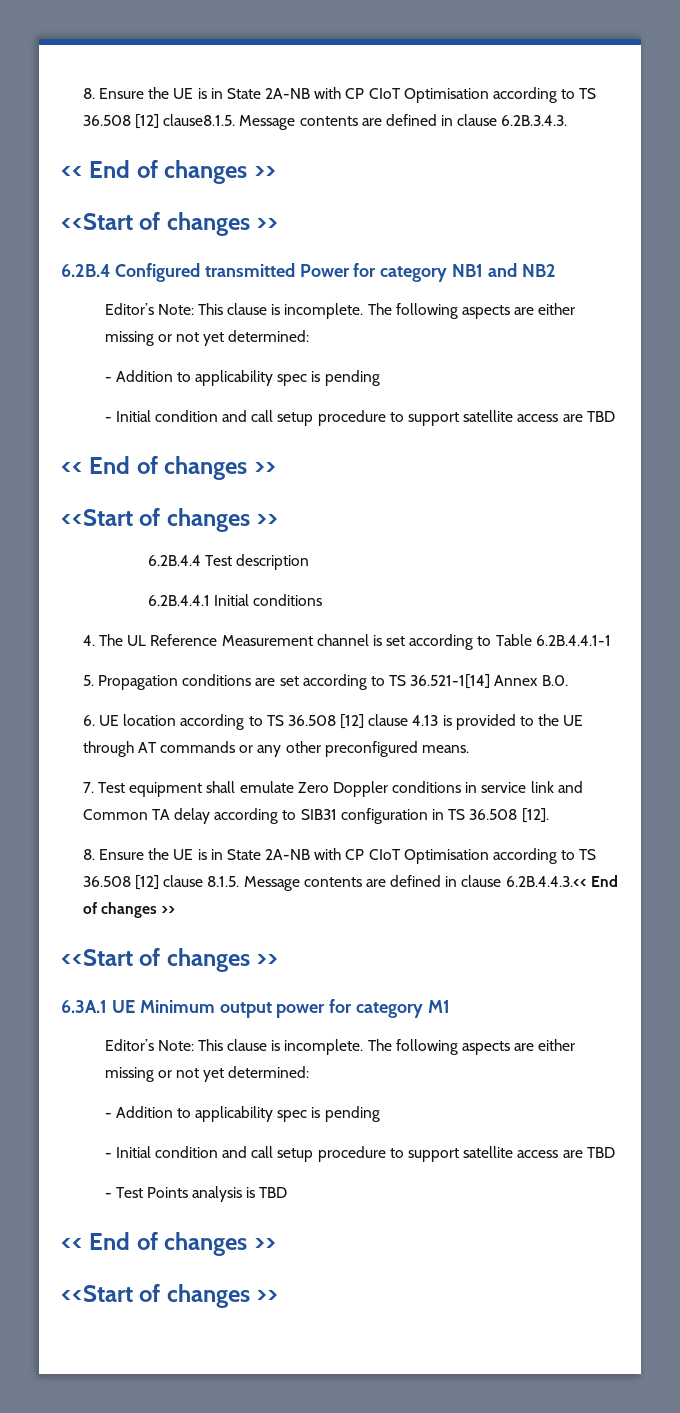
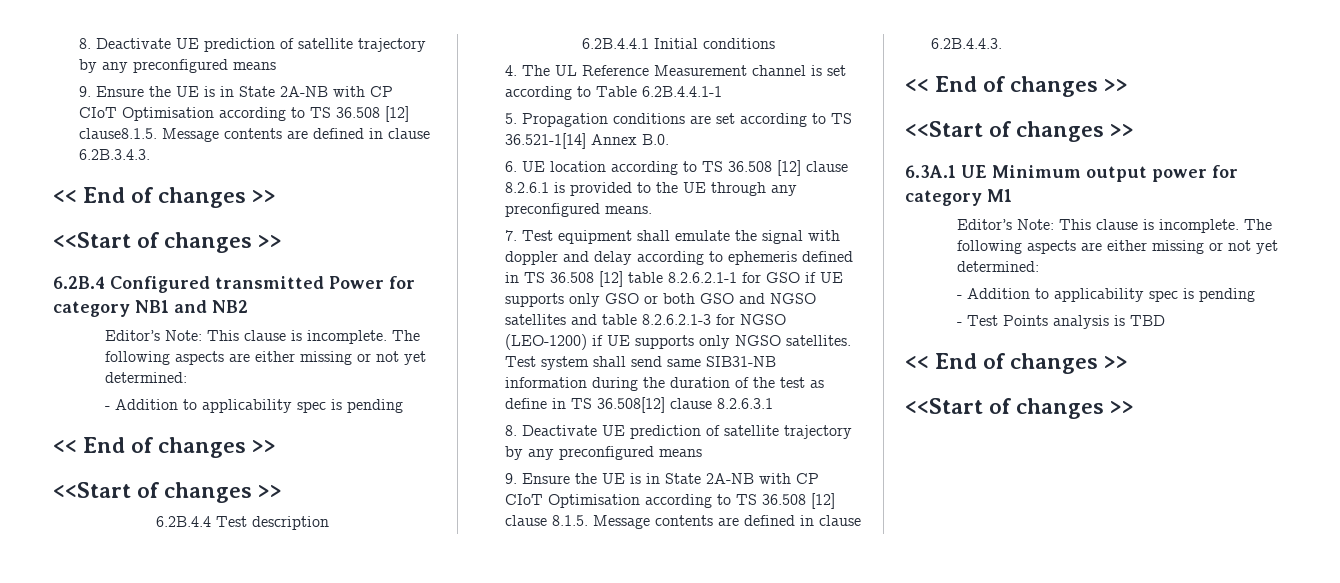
[82,88,95,99] 8. -> [78,38,426,52] [78,59,276,73] [78,86,91,97] 8. Deactivate UE prediction of satellite trajectory by any preconfigured means // 9.
[104,410,615,426] // - Initial condition and call setup procedure to support satellite access are TBD -> (403, 406) none
[412,715,439,726] 4.13 -> [504,182,549,193] 8.2.6.1
[137,741,321,757] AT commands or any other -> [770,185,797,196] any
[297,781,583,797] [82,809,170,820] Zero Doppler conditions in service link and Common TA -> [734,230,840,244] [504,251,589,265] the signal with doppler and
[300,808,428,824] SIB31 configuration -> [727,251,853,265] ephemeris defined
[521,808,549,823] [82,849,95,860] [12]. // 8. -> [598,271,843,287] [504,293,816,307] [504,314,786,325] [504,334,851,350] [504,356,776,370] [504,377,824,391] [504,397,773,413] [504,425,852,439] [504,446,702,460] [504,473,517,484] [12] table 8.2.6.2.1-1 for GSO if UE supports only GSO or both GSO and NGSO satellites and table 8.2.6.2.1-3 for NGSO (LEO-1200) if UE supports only NGSO satellites. Test system shall send same SIB31-NB information during the duration of the test as define in TS 36.508[12] clause 8.2.6.3.1 // 8. Deactivate UE prediction of satellite trajectory by any preconfigured means // 9.
[505,876,587,887] 6.2B.4.4.3.<< -> [930,38,1002,49] [905,79,929,92] 6.2B.4.4.3. // <<
[104,1146,615,1162] // - Initial condition and call setup procedure to support satellite access are TBD -> (1255, 295) none

